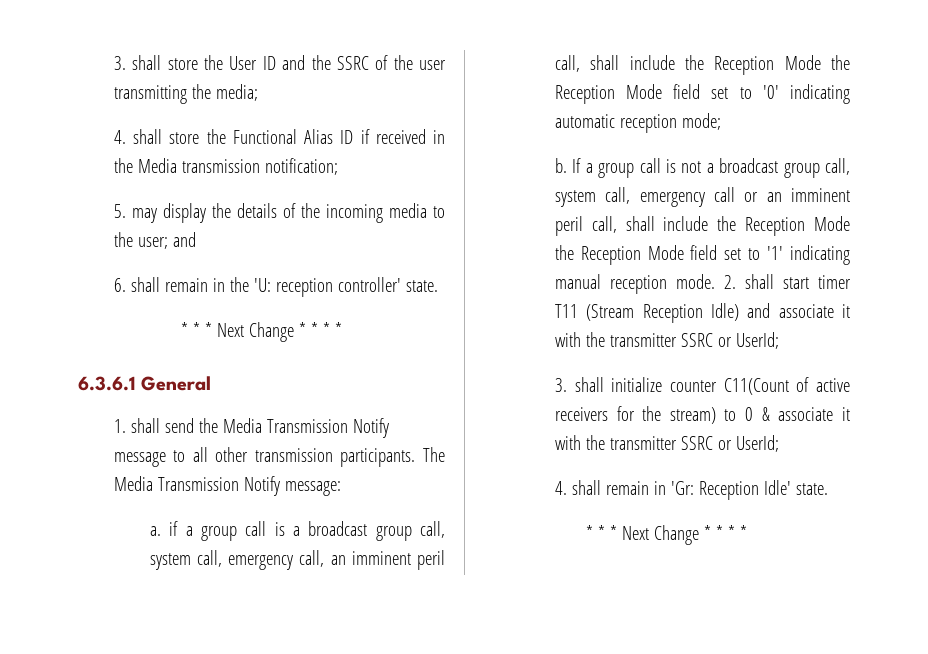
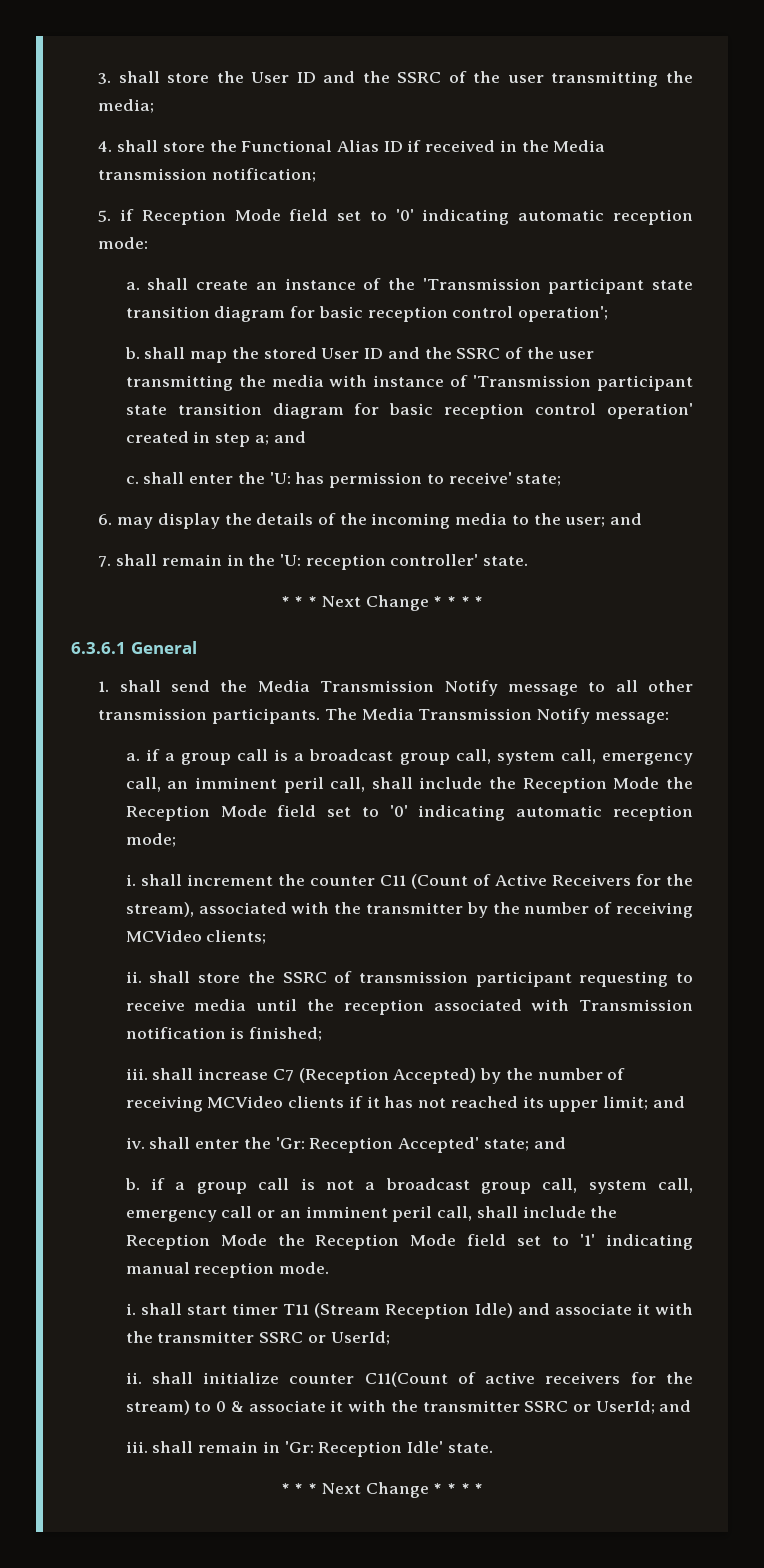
(126, 211) none -> [120,209,693,225] [98,237,149,249] [125,278,693,294] [125,306,609,322] [124,347,595,363] [125,375,693,391] [125,403,694,419] [125,431,306,447] [125,472,562,488] [98,514,113,525] if Reception Mode field set to '0' indicating automatic reception mode: // a. shall create an instance of the 'Transmission participant state transition diagram for basic reception control operation'; // b. shall map the stored User ID and the SSRC of the user transmitting the media with instance of 'Transmission participant state transition diagram for basic reception control operation' created in step a; and // c. shall enter the 'U: has permission to receive' state; // 6.
[113,278,126,292] 6. -> [98,556,112,567] 7.
[554,158,582,173] // b. If -> [125,874,694,889] [125,902,693,918] [125,930,267,944] [125,971,694,987] [125,999,694,1015] [125,1027,323,1041] [125,1068,626,1084] [125,1096,685,1112] [125,1137,566,1153] [124,1178,166,1190] // i. shall increment the counter C11 (Count of Active Receivers for the stream), associated with the transmitter by the number of receiving MCVideo clients; // ii. shall store the SSRC of transmission participant requesting to receive media until the reception associated with Transmission notification is finished; // iii. shall increase C7 (Reception Accepted) by the number of receiving MCVideo clients if it has not reached its upper limit; and // iv. shall enter the 'Gr: Reception Accepted' state; and // b. if
[723,275,736,289] 2. -> [125,1303,136,1315] // i.
[554,378,567,392] 3. -> [125,1372,142,1384] ii.
[554,481,567,495] // 4. -> [659,1400,692,1412] [125,1441,148,1453] and // iii.

